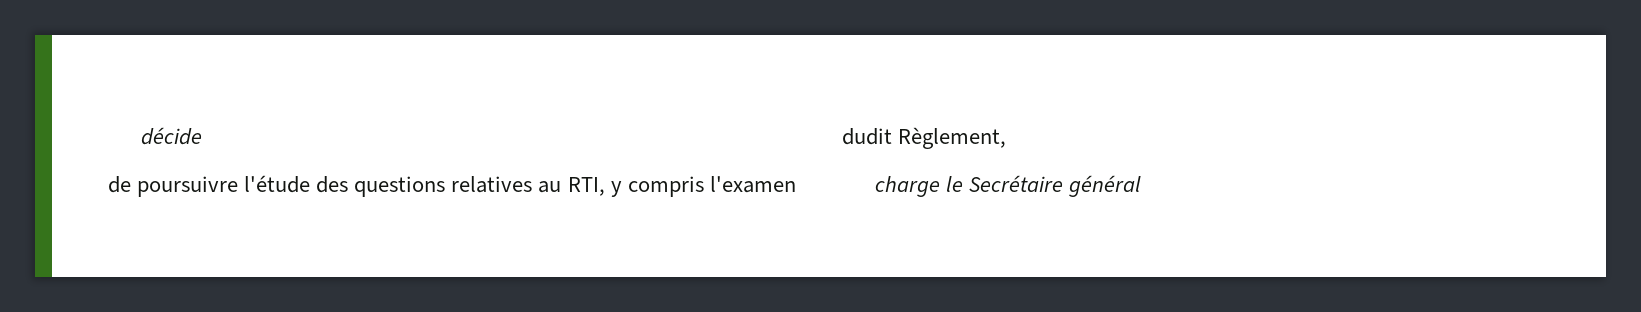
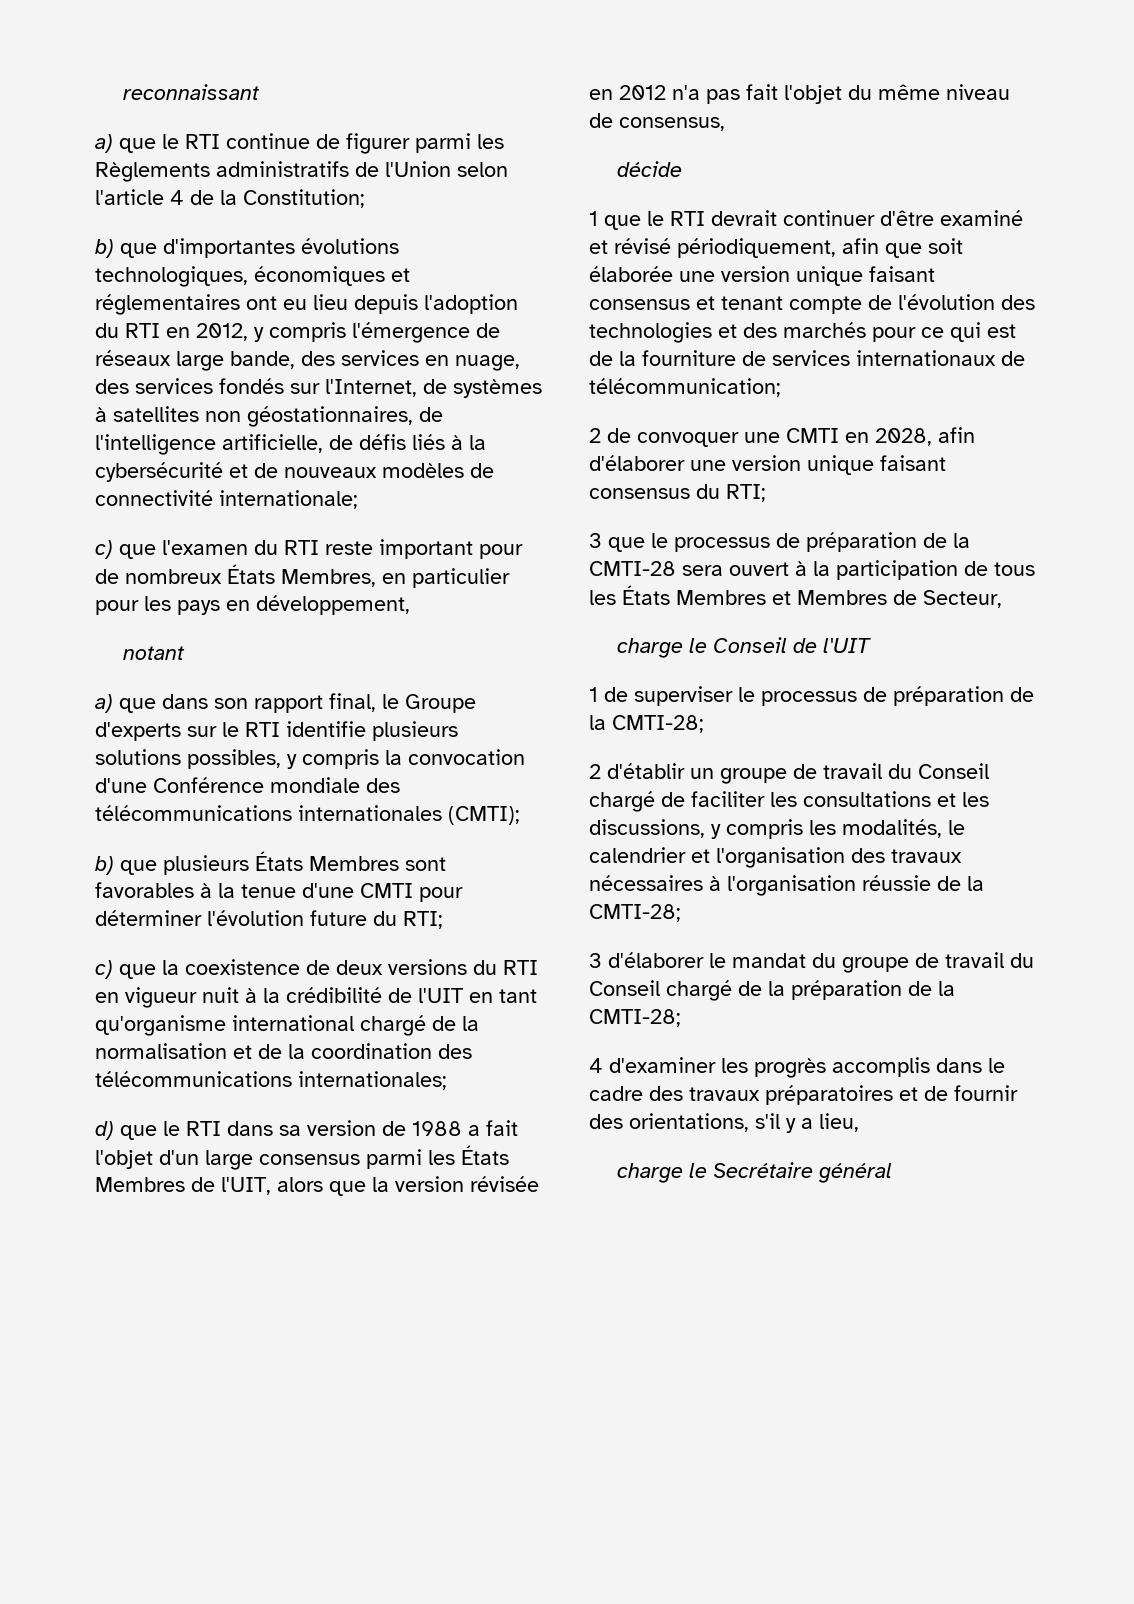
[140,127,202,145] [108,175,796,197] [842,127,1007,149] décide // de poursuivre l'étude des questions relatives au RTI, y compris l'examen dudit Règlement, -> [123,84,261,100] [95,133,504,154] [95,161,508,182] [95,189,365,208] [95,238,399,258] [95,266,410,287] [95,294,518,315] [95,322,500,343] [95,350,520,371] [95,378,542,398] [95,406,443,427] [95,434,486,455] [95,462,494,482] [95,490,358,509] [95,539,523,559] [95,564,510,588] [95,595,410,615] [123,646,186,660] [95,693,476,713] [95,721,458,741] [95,749,525,769] [95,777,400,793] [95,805,520,825] [95,851,446,875] [95,882,463,902] [95,910,443,929] [95,959,538,979] [95,987,537,1008] [95,1015,479,1036] [95,1043,472,1059] [95,1071,447,1090] [95,1120,518,1140] [95,1145,509,1170] [95,1176,539,1196] [589,84,1010,104] [589,113,725,131] [617,161,683,177] [589,210,1023,230] [589,238,963,258] [589,266,935,286] [589,294,1035,314] [589,322,1016,343] [589,350,1025,366] [589,378,781,397] [589,427,975,447] [589,455,946,475] [589,484,766,502] [589,532,970,552] [589,560,1035,580] [589,585,1002,608] [617,637,872,658] [589,686,1034,706] [589,715,704,733] [589,763,989,784] [589,791,989,812] [589,819,965,839] [589,847,962,868] [589,875,984,896] [589,904,681,922] [589,952,1034,973] [589,980,955,1001] [589,1009,681,1027] [589,1057,1005,1078] [589,1085,1018,1105] [589,1113,859,1133] reconnaissant // a) que le RTI continue de figurer parmi les Règlements administratifs de l'Union selon l'article 4 de la Constitution; // b) que d'importantes évolutions technologiques, économiques et réglementaires ont eu lieu depuis l'adoption du RTI en 2012, y compris l'émergence de réseaux large bande, des services en nuage, des services fondés sur l'Internet, de systèmes à satellites non géostationnaires, de l'intelligence artificielle, de défis liés à la cybersécurité et de nouveaux modèles de connectivité internationale; // c) que l'examen du RTI reste important pour de nombreux États Membres, en particulier pour les pays en développement, // notant // a) que dans son rapport final, le Groupe d'experts sur le RTI identifie plusieurs solutions possibles, y compris la convocation d'une Conférence mondiale des télécommunications internationales (CMTI); // b) que plusieurs États Membres sont favorables à la tenue d'une CMTI pour déterminer l'évolution future du RTI; // c) que la coexistence de deux versions du RTI en vigueur nuit à la crédibilité de l'UIT en tant qu'organisme international chargé de la normalisation et de la coordination des télécommunications internationales; // d) que le RTI dans sa version de 1988 a fait l'objet d'un large consensus parmi les États Membres de l'UIT, alors que la version révisée en 2012 n'a pas fait l'objet du même niveau de consensus, // décide // 1 que le RTI devrait continuer d'être examiné et révisé périodiquement, afin que soit élaborée une version unique faisant consensus et tenant compte de l'évolution des technologies et des marchés pour ce qui est de la fourniture de services internationaux de télécommunication; // 2 de convoquer une CMTI en 2028, afin d'élaborer une version unique faisant consensus du RTI; // 3 que le processus de préparation de la CMTI-28 sera ouvert à la participation de tous les États Membres et Membres de Secteur, // charge le Conseil de l'UIT // 1 de superviser le processus de préparation de la CMTI-28; // 2 d'établir un groupe de travail du Conseil chargé de faciliter les consultations et les discussions, y compris les modalités, le calendrier et l'organisation des travaux nécessaires à l'organisation réussie de la CMTI-28; // 3 d'élaborer le mandat du groupe de travail du Conseil chargé de la préparation de la CMTI-28; // 4 d'examiner les progrès accomplis dans le cadre des travaux préparatoires et de fournir des orientations, s'il y a lieu,

